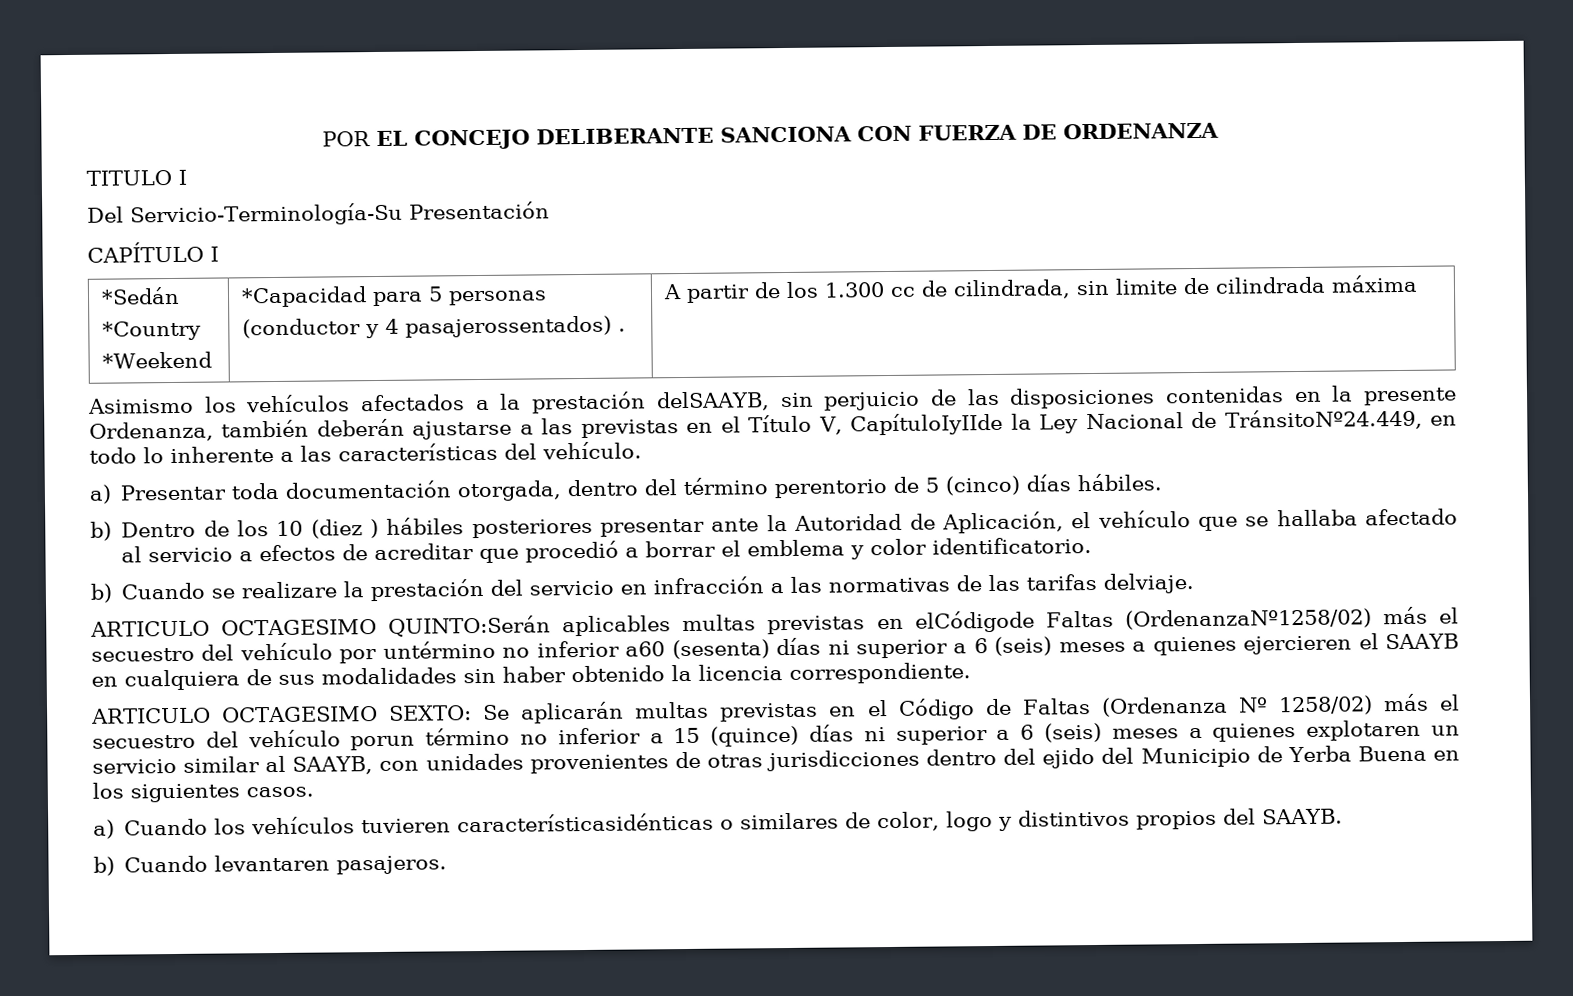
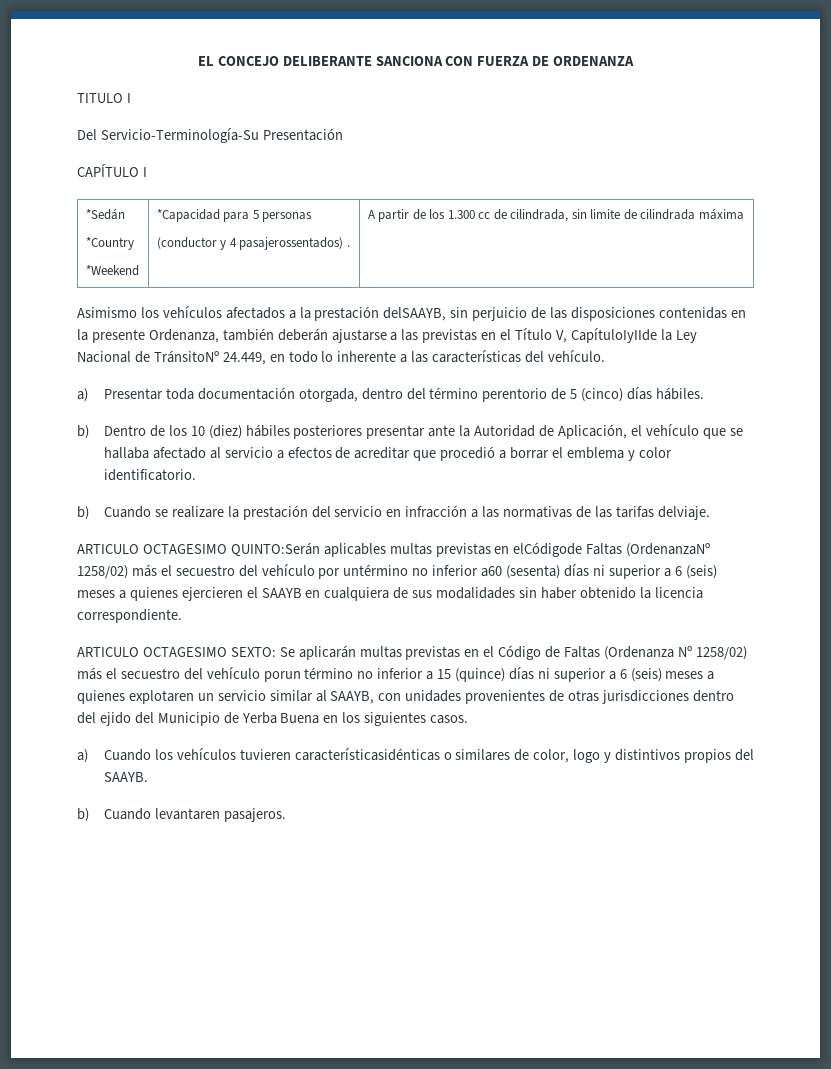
[322,131,371,147] POR -> (197, 61) none
[1224,408,1423,431] TránsitoNº24.449, -> [153,350,266,365] TránsitoNº 24.449,
[310,518,380,539] (diez ) -> [208,425,242,439] (diez)
[1124,608,1372,630] (OrdenanzaNº1258/02) -> [626,543,711,557] [77,565,128,579] (OrdenanzaNº 1258/02)

